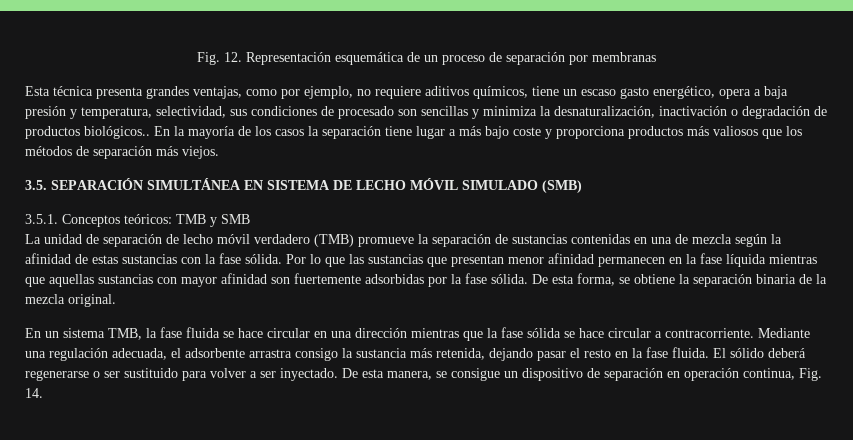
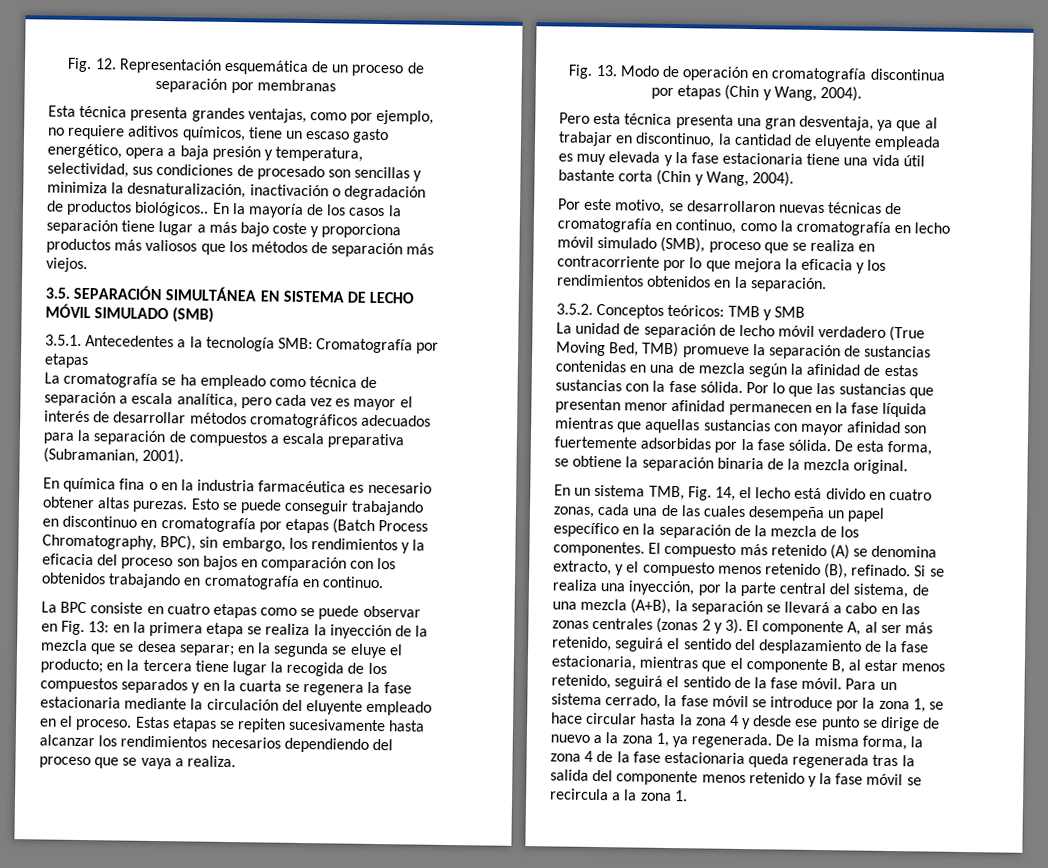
(58, 219) none -> [85,335,440,354] [44,353,89,369] [44,372,378,390] [44,391,413,411] [44,410,431,429] [43,429,405,449] [43,447,185,465] [43,477,432,494] [42,496,425,516] [42,515,429,534] [42,534,426,554] [42,553,397,572] [41,572,384,590] [41,601,421,620] [41,620,429,640] [41,639,403,659] [40,658,387,677] [40,677,412,696] [40,696,433,716] [39,715,426,733] [39,734,393,753] [39,755,236,770] [568,64,945,83] [651,84,862,102] [559,112,938,132] [558,131,942,151] [558,151,925,167] [558,169,794,187] [558,198,903,215] [557,217,951,236] [557,236,876,254] [557,255,887,274] [557,274,827,293] [556,303,593,315] Antecedentes a la tecnología SMB: Cromatografía por etapas // La cromatografía se ha empleado como técnica de separación a escala analítica, pero cada vez es mayor el interés de desarrollar métodos cromatográficos adecuados para la separación de compuestos a escala preparativa (Subramanian, 2001). // En química fina o en la industria farmacéutica es necesario obtener altas purezas. Esto se puede conseguir trabajando en discontinuo en cromatografía por etapas (Batch Process Chromatography, BPC), sin embargo, los rendimientos y la eficacia del proceso son bajos en comparación con los obtenidos trabajando en cromatografía en continuo. // La BPC consiste en cuatro etapas como se puede observar en Fig. 13: en la primera etapa se realiza la inyección de la mezcla que se desea separar; en la segunda se eluye el producto; en la tercera tiene lugar la recogida de los compuestos separados y en la cuarta se regenera la fase estacionaria mediante la circulación del eluyente empleado en el proceso. Estas etapas se repiten sucesivamente hasta alcanzar los rendimientos necesarios dependiendo del proceso que se vaya a realiza. // Fig. 13. Modo de operación en cromatografía discontinua por etapas (Chin y Wang, 2004). // Pero esta técnica presenta una gran desventaja, ya que al trabajar en discontinuo, la cantidad de eluyente empleada es muy elevada y la fase estacionaria tiene una vida útil bastante corta (Chin y Wang, 2004). // Por este motivo, se desarrollaron nuevas técnicas de cromatografía en continuo, como la cromatografía en lecho móvil simulado (SMB), proceso que se realiza en contracorriente por lo que mejora la eficacia y los rendimientos obtenidos en la separación. // 3.5.2.
[314,234,354,247] (TMB) -> [889,325,926,342] [556,341,680,358] (True Moving Bed, TMB)
[146,327,810,341] [25,347,806,361] [25,368,822,381] [25,388,43,398] la fase fluida se hace circular en una dirección mientras que la fase sólida se hace circular a contracorriente. Mediante una regulación adecuada, el adsorbente arrastra consigo la sustancia más retenida, dejando pasar el resto en la fase fluida. El sólido deberá regenerarse o ser sustituido para volver a ser inyectado. De esta manera, se consigue un dispositivo de separación en operación continua, Fig. 14. -> [687,486,933,501] [553,504,886,522] [553,522,860,539] [553,541,938,560] [553,560,945,579] [552,579,929,599] [552,598,920,616] [552,617,934,636] [552,636,930,655] [551,655,946,674] [551,674,897,691] [551,693,945,713] [551,712,941,732] [550,732,924,751] [550,750,915,769] [550,769,922,788] [550,788,688,802] Fig. 14, el lecho está divido en cuatro zonas, cada una de las cuales desempeña un papel específico en la separación de la mezcla de los componentes. El compuesto más retenido (A) se denomina extracto, y el compuesto menos retenido (B), refinado. Si se realiza una inyección, por la parte central del sistema, de una mezcla (A+B), la separación se llevará a cabo en las zonas centrales (zonas 2 y 3). El componente A, al ser más retenido, seguirá el sentido del desplazamiento de la fase estacionaria, mientras que el componente B, al estar menos retenido, seguirá el sentido de la fase móvil. Para un sistema cerrado, la fase móvil se introduce por la zona 1, se hace circular hasta la zona 4 y desde ese punto se dirige de nuevo a la zona 1, ya regenerada. De la misma forma, la zona 4 de la fase estacionaria queda regenerada tras la salida del componente menos retenido y la fase móvil se recircula a la zona 1.

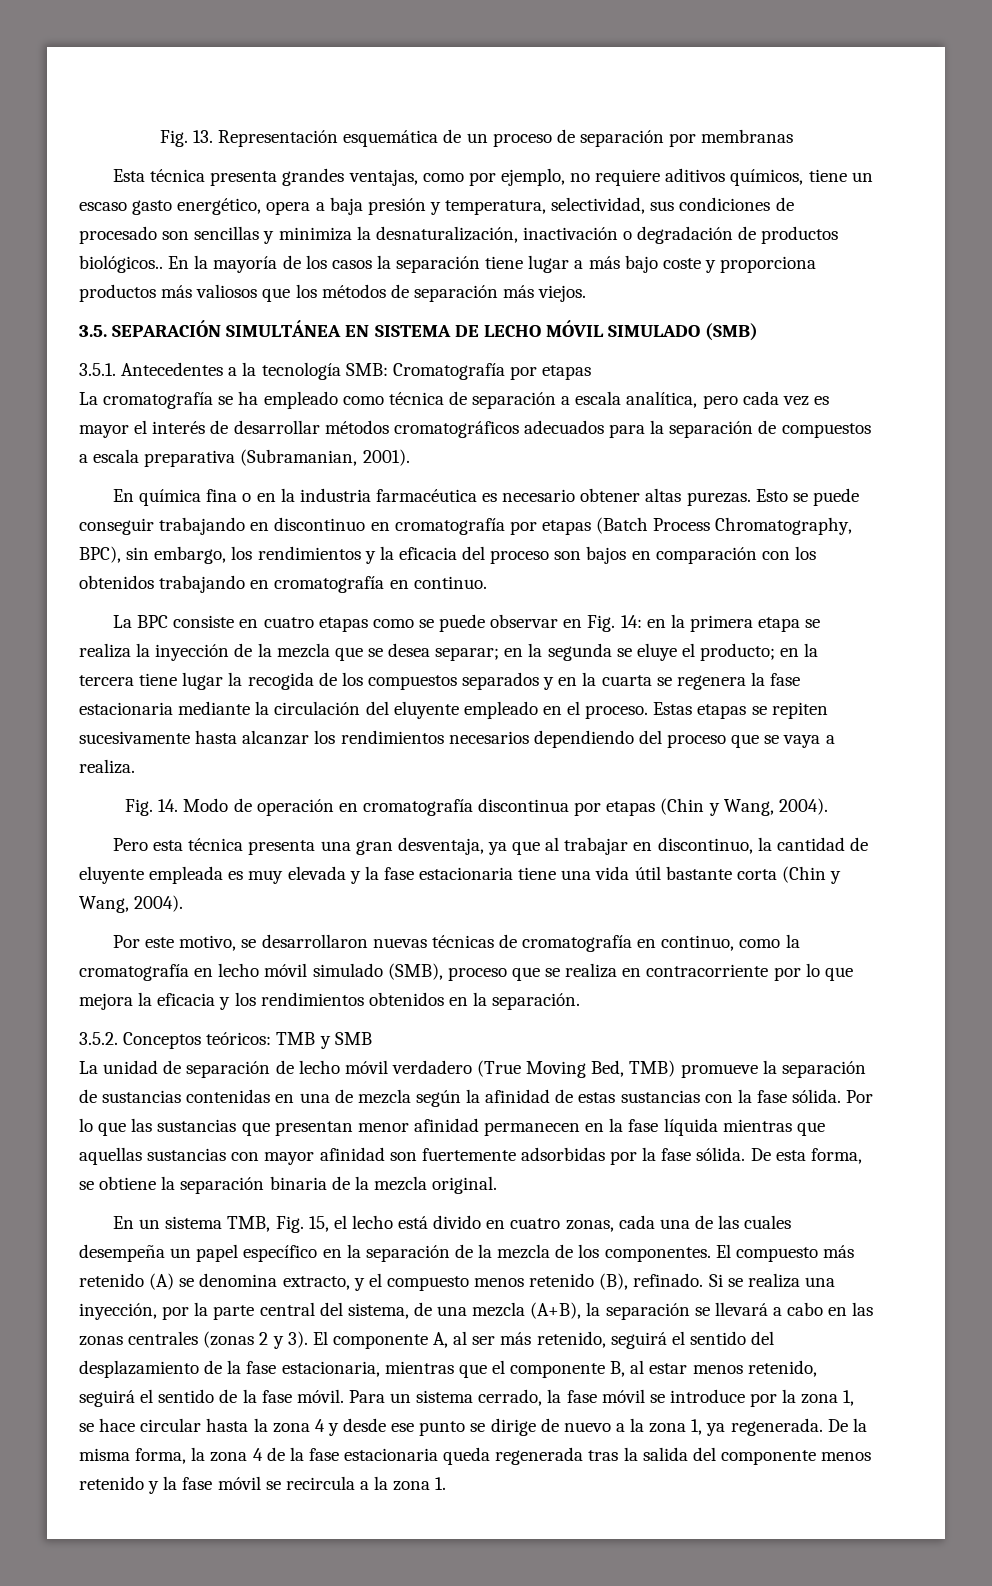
[67,57,117,73] Fig. 12. -> [159,130,213,147] Fig. 13.
[88,621,110,633] 13: -> [620,615,642,628] 14:
[595,64,618,77] 13. -> [158,799,179,812] 14.
[714,486,736,501] 14, -> [308,1216,329,1232] 15,

